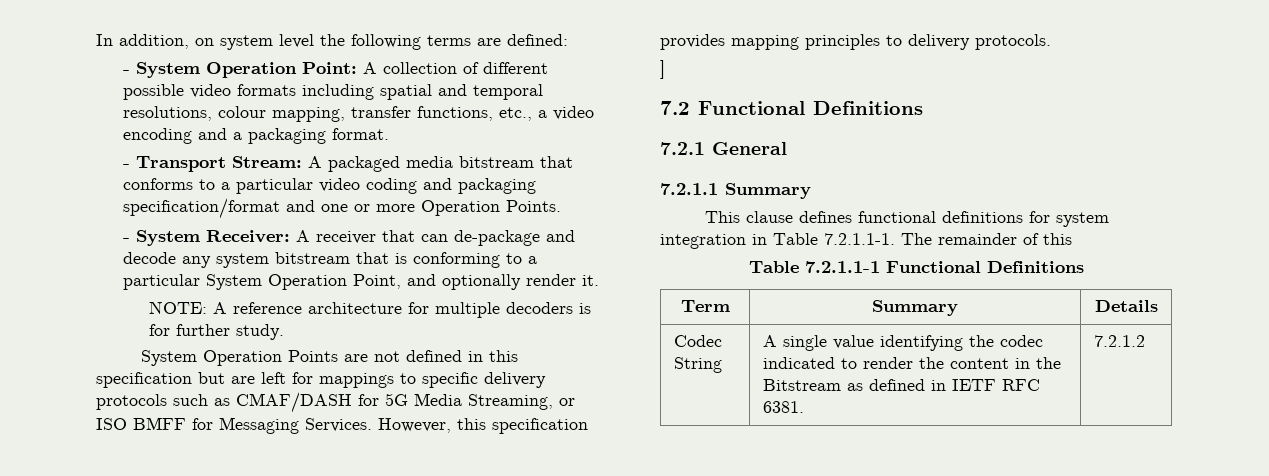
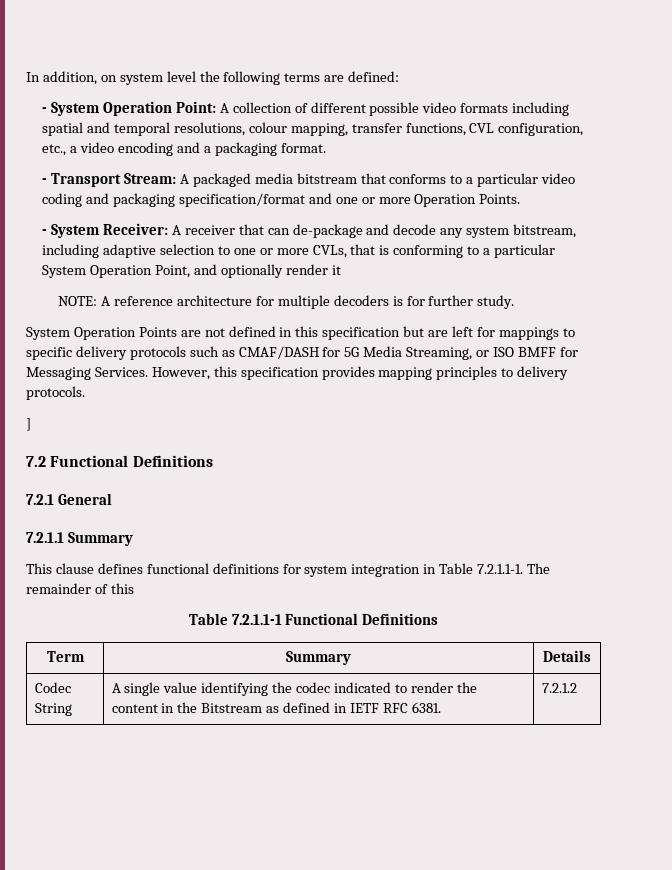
(493, 113) none -> [469,123,584,136] CVL configuration,
[274,252,350,264] bitstream -> [513,224,577,238] [42,244,347,258] bitstream, including adaptive selection to one or more CVLs,
[581,275,599,286] it. -> [331,265,341,275] it

